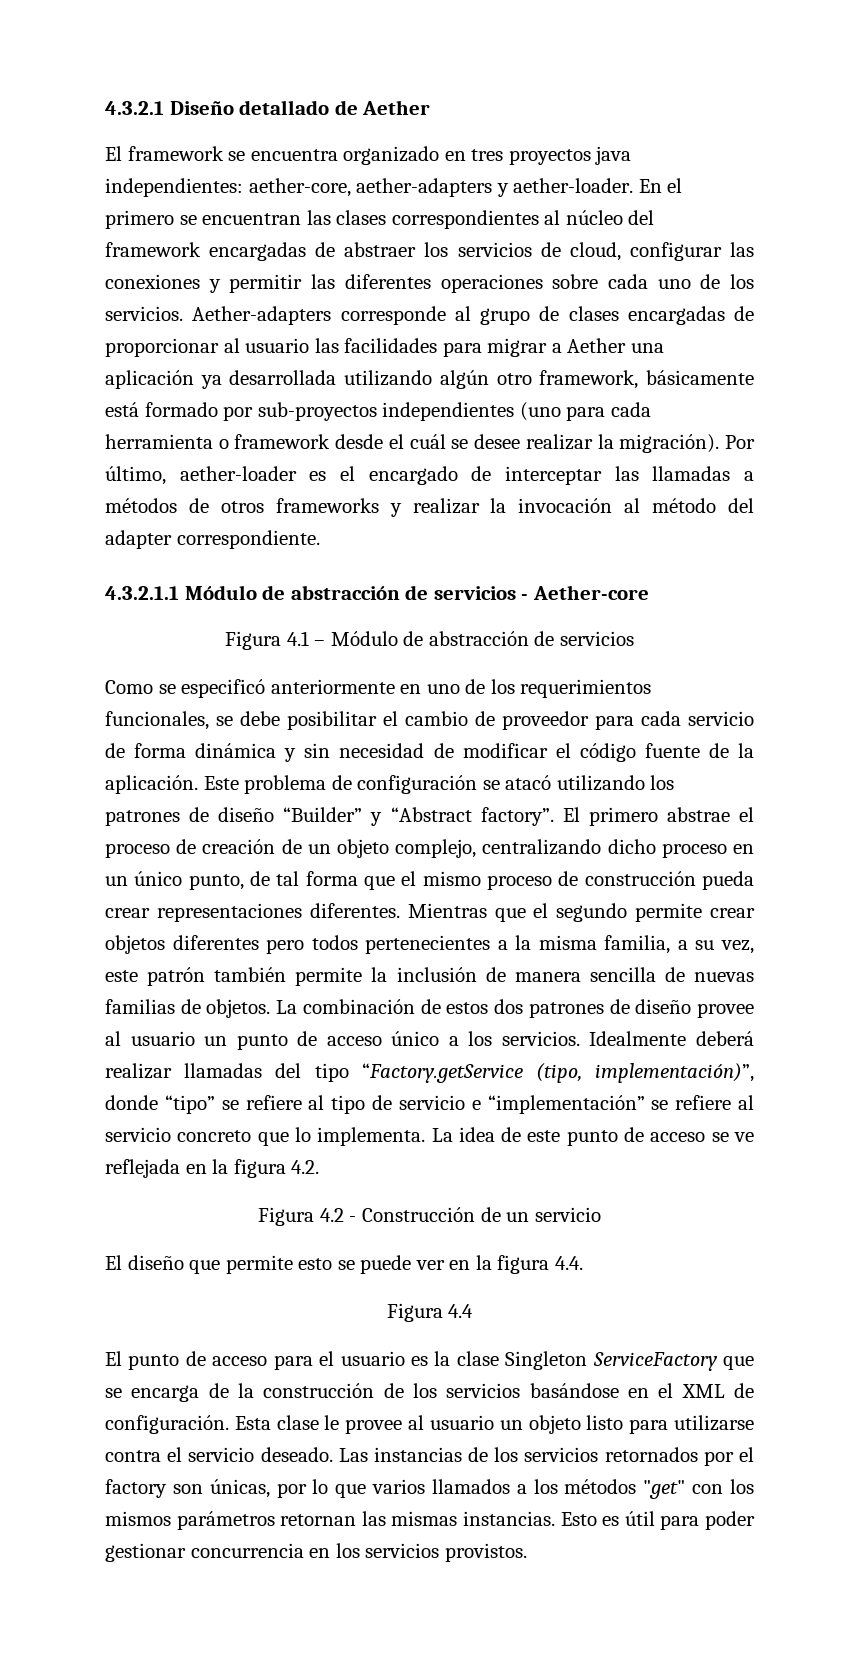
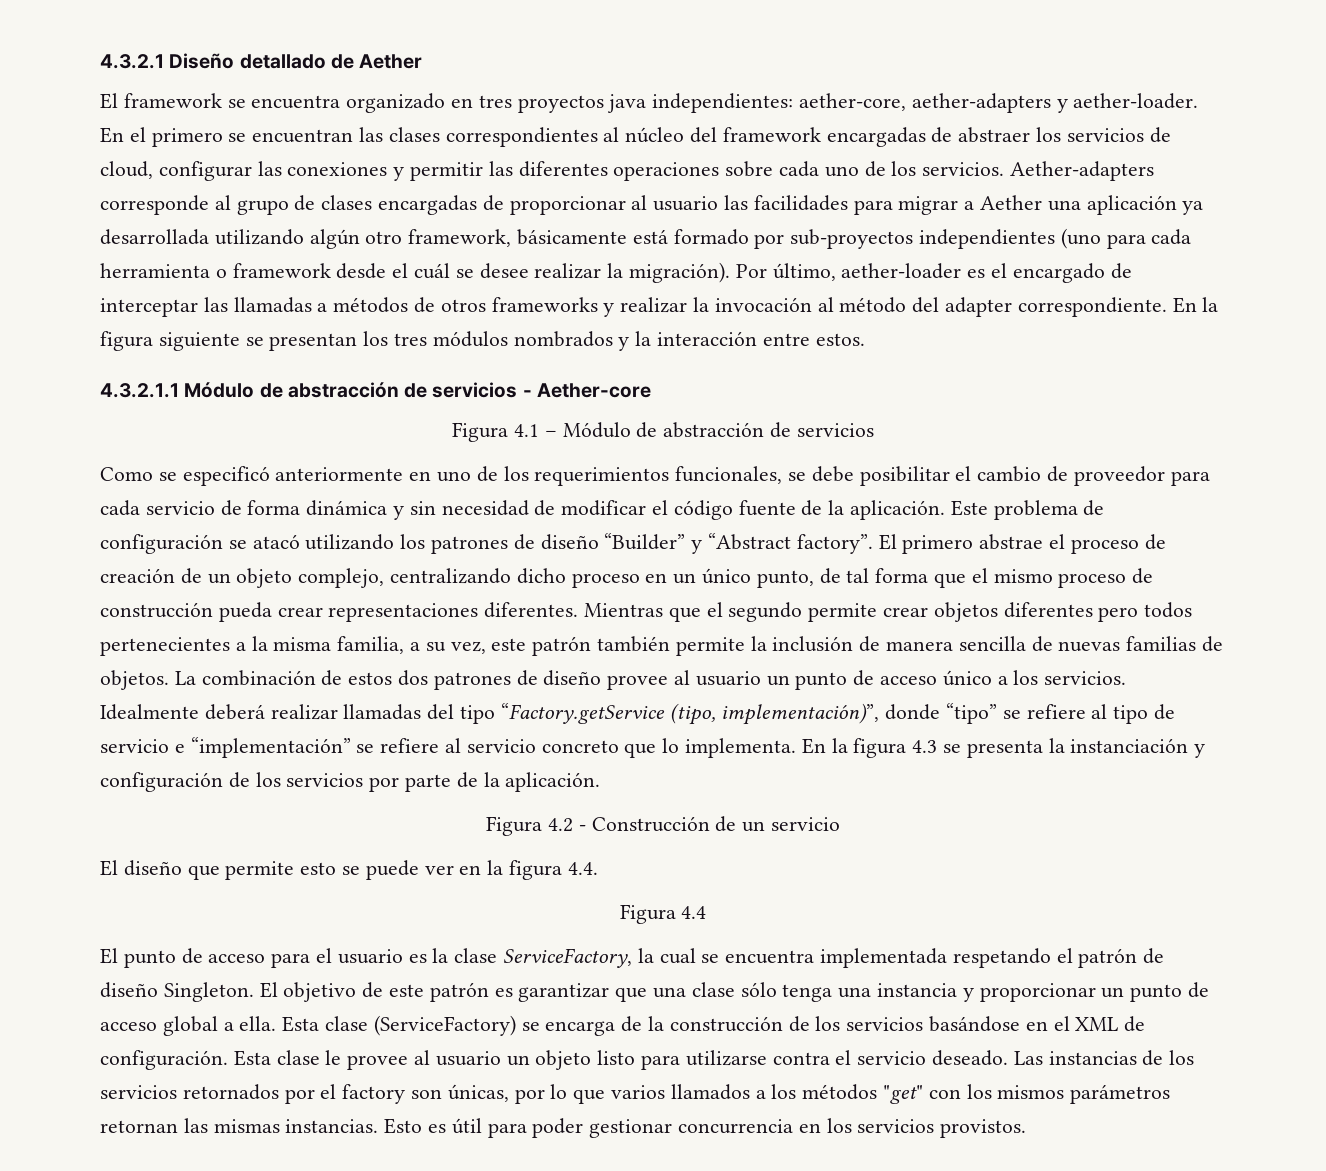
(320, 539) none -> [1172,297,1219,313] [100,331,865,351] En la figura siguiente se presentan los tres módulos nombrados y la interacción entre estos.
[431,1127,754,1146] [105,1159,320,1178] La idea de este punto de acceso se ve reflejada en la figura 4.2. -> [801,738,1206,758] [100,772,601,792] En la figura 4.3 se presenta la instanciación y configuración de los servicios por parte de la aplicación.
[505,1351,755,1371] Singleton ServiceFactory que -> [503,948,1165,968] [100,982,1210,1002] [100,1015,516,1036] ServiceFactory, la cual se encuentra implementada respetando el patrón de diseño Singleton. El objetivo de este patrón es garantizar que una clase sólo tenga una instancia y proporcionar un punto de acceso global a ella. Esta clase (ServiceFactory)

